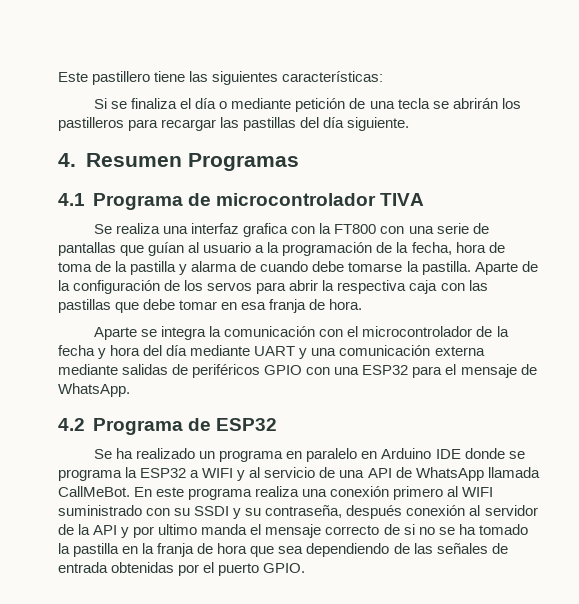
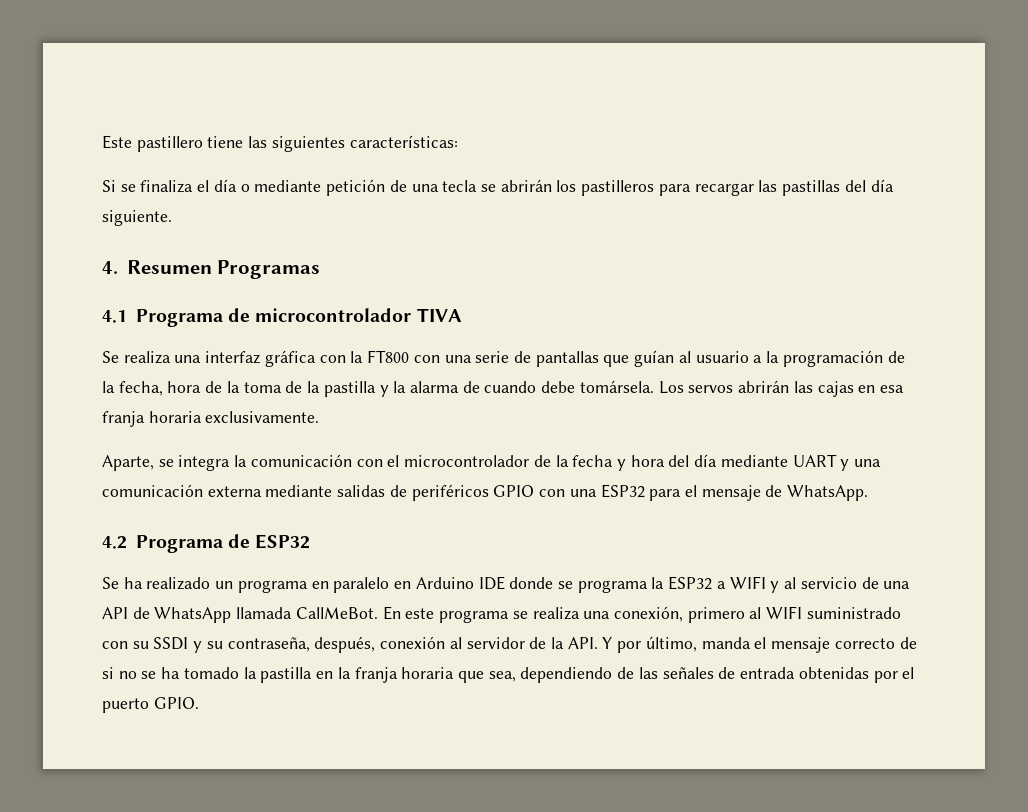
[243,223,289,237] grafica -> [264,350,316,367] gráfica
(505, 247) none -> [226,381,240,393] la
(188, 269) none -> [393,381,407,393] la
[348,261,538,275] [58,280,488,294] [58,299,363,313] [94,327,138,340] tomarse la pastilla. Aparte de la configuración de los servos para abrir la respectiva caja con las pastillas que debe tomar en esa franja de hora. // Aparte -> [579,380,904,397] [102,411,320,427] [102,455,154,471] tomársela. Los servos abrirán las cajas en esa franja horaria exclusivamente. // Aparte,
[255,486,390,497] realiza una conexión -> [512,606,683,622] se realiza una conexión,
[346,505,403,519] después -> [314,636,376,653] después,
[93,524,198,538] API y por ultimo -> [567,636,697,653] API. Y por último,
[197,543,304,557] de hora que sea -> [401,667,516,683] horaria que sea,

